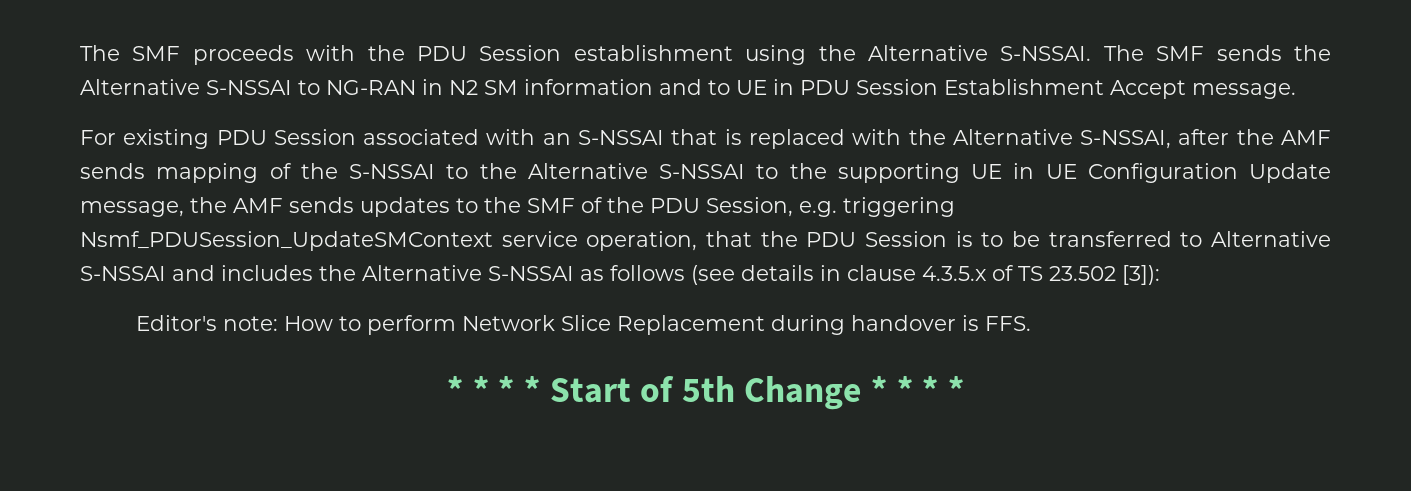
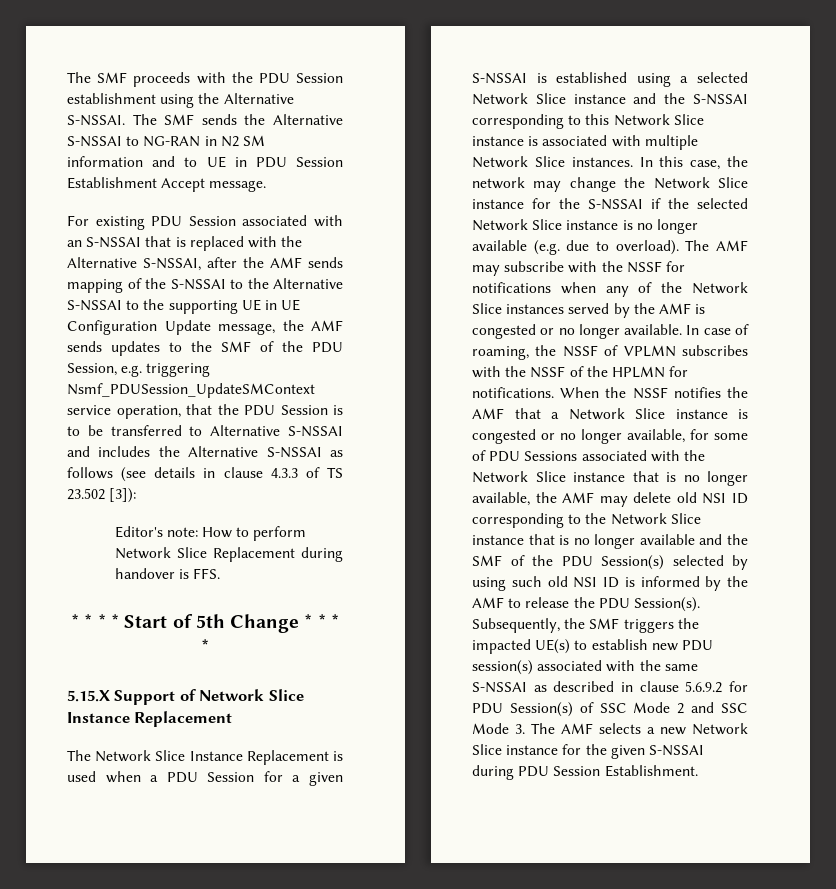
[922,266,987,281] 4.3.5.x -> [270,468,298,478] 4.3.3
(964, 389) none -> [67,689,304,705] [67,711,233,727] [67,750,343,765] [67,771,343,786] [472,72,748,87] [472,93,748,105] [472,114,704,129] [472,135,698,150] [472,156,748,170] [472,177,748,192] [472,198,748,210] [472,219,698,234] [472,240,748,255] [472,261,685,276] [472,282,748,297] [472,303,706,318] [472,324,749,339] [472,345,748,360] [472,366,689,378] [472,387,748,399] [472,408,748,420] [472,429,748,444] [472,450,705,462] [472,471,748,486] [472,492,748,507] [472,513,701,528] [472,534,748,549] [472,555,748,570] [472,576,748,591] [472,597,700,612] [472,618,699,633] [472,639,713,654] [472,660,698,675] [472,681,748,693] [472,702,748,717] [472,723,748,735] [472,744,704,759] [472,765,698,780] // 5.15.X Support of Network Slice Instance Replacement // The Network Slice Instance Replacement is used when a PDU Session for a given S-NSSAI is established using a selected Network Slice instance and the S-NSSAI corresponding to this Network Slice instance is associated with multiple Network Slice instances. In this case, the network may change the Network Slice instance for the S-NSSAI if the selected Network Slice instance is no longer available (e.g. due to overload). The AMF may subscribe with the NSSF for notifications when any of the Network Slice instances served by the AMF is congested or no longer available. In case of roaming, the NSSF of VPLMN subscribes with the NSSF of the HPLMN for notifications. When the NSSF notifies the AMF that a Network Slice instance is congested or no longer available, for some of PDU Sessions associated with the Network Slice instance that is no longer available, the AMF may delete old NSI ID corresponding to the Network Slice instance that is no longer available and the SMF of the PDU Session(s) selected by using such old NSI ID is informed by the AMF to release the PDU Session(s). Subsequently, the SMF triggers the impacted UE(s) to establish new PDU session(s) associated with the same S-NSSAI as described in clause 5.6.9.2 for PDU Session(s) of SSC Mode 2 and SSC Mode 3. The AMF selects a new Network Slice instance for the given S-NSSAI during PDU Session Establishment.

